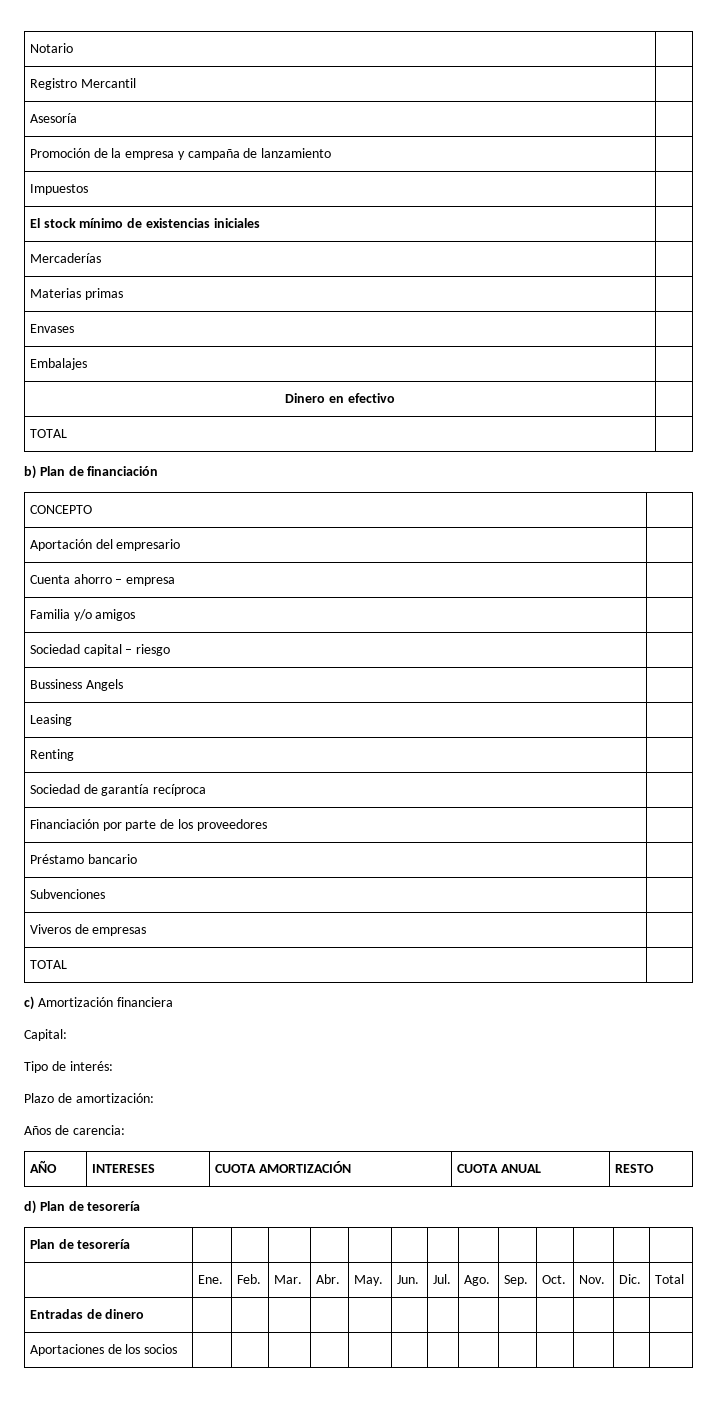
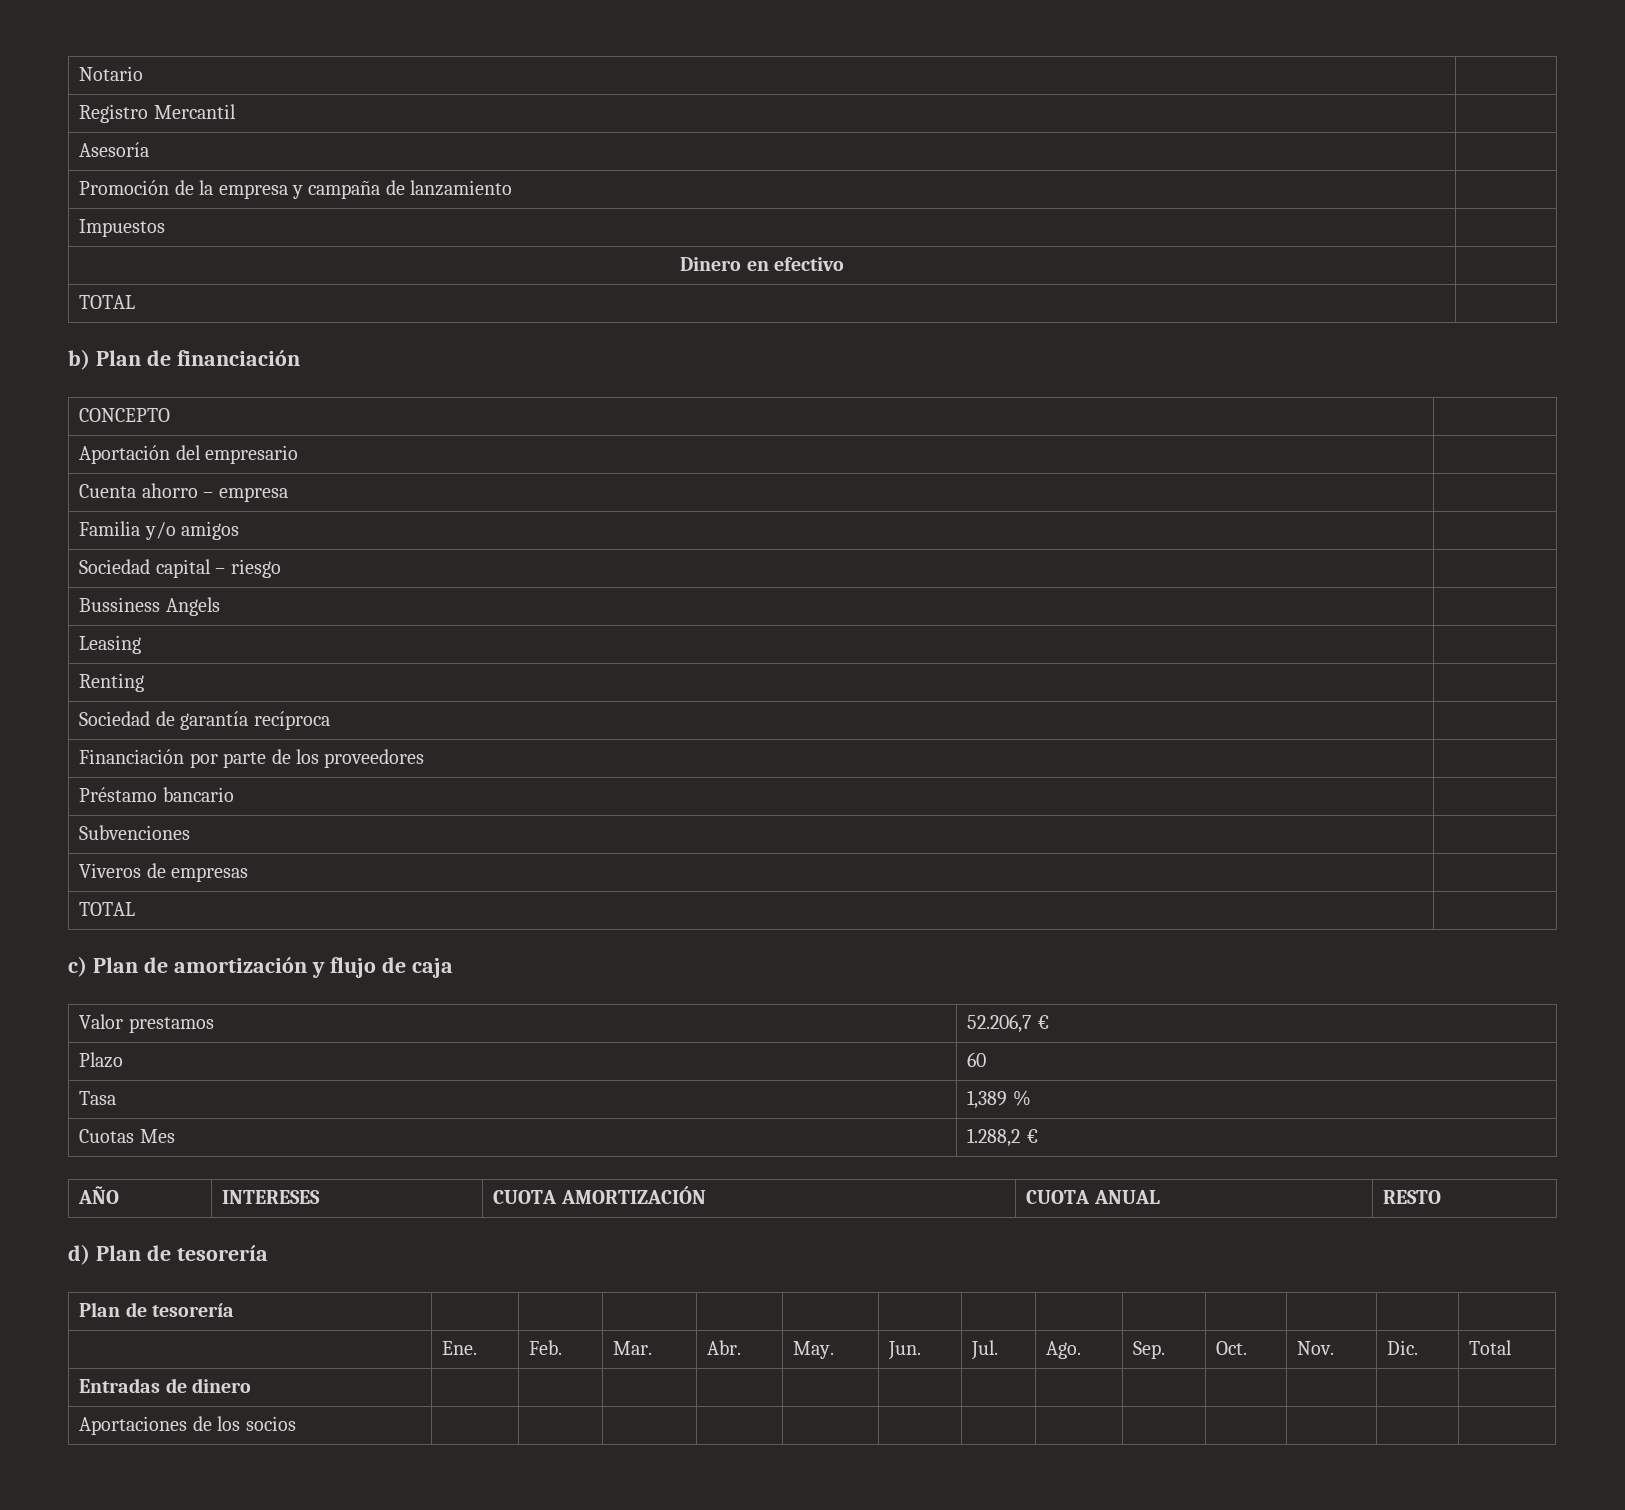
[29,218,260,228] [29,253,101,263] [29,288,123,300] [29,324,74,333] [29,358,87,370] // El stock mínimo de existencias iniciales | // Mercaderías | // Materias primas | // Envases | // Embalajes | -> (166, 228) none
[37,997,173,1007] [24,1029,67,1041] [24,1061,113,1073] [24,1093,154,1103] [24,1125,125,1135] Amortización financiera // Capital: // Tipo de interés: // Plazo de amortización: // Años de carencia: -> [92,957,453,978] [79,1014,214,1033] [967,1014,1050,1033] [79,1052,124,1068] [967,1052,987,1067] [79,1091,117,1105] [967,1090,1031,1109] [79,1129,175,1143] [967,1128,1039,1147] Plan de amortización y flujo de caja // Valor prestamos | 52.206,7 € // Plazo | 60 // Tasa | 1,389 % // Cuotas Mes | 1.288,2 €

